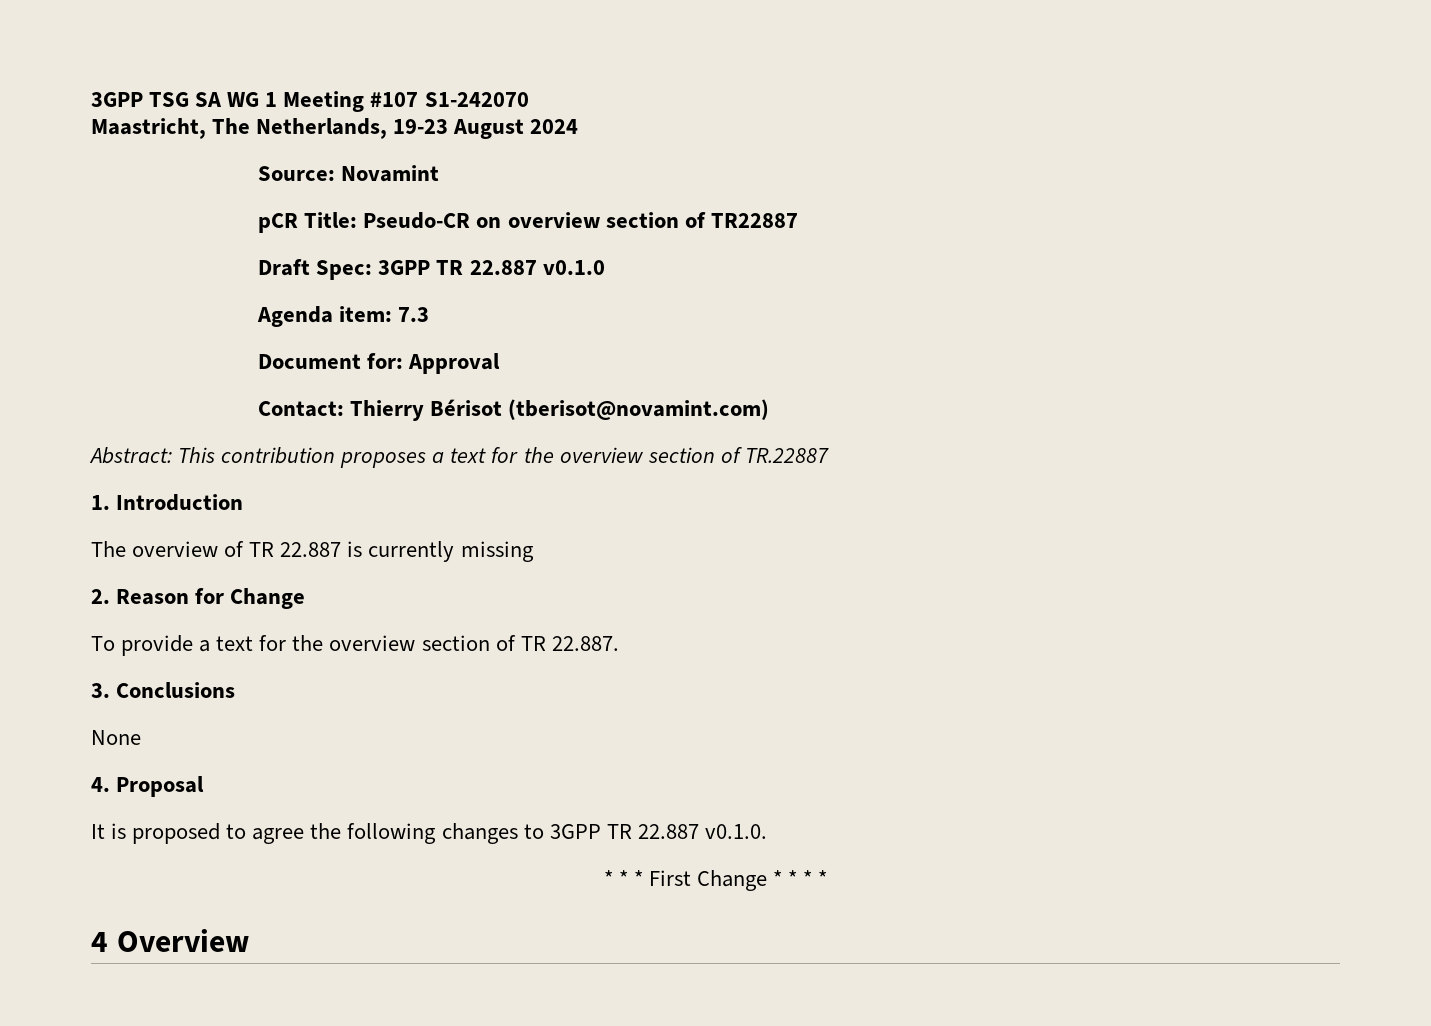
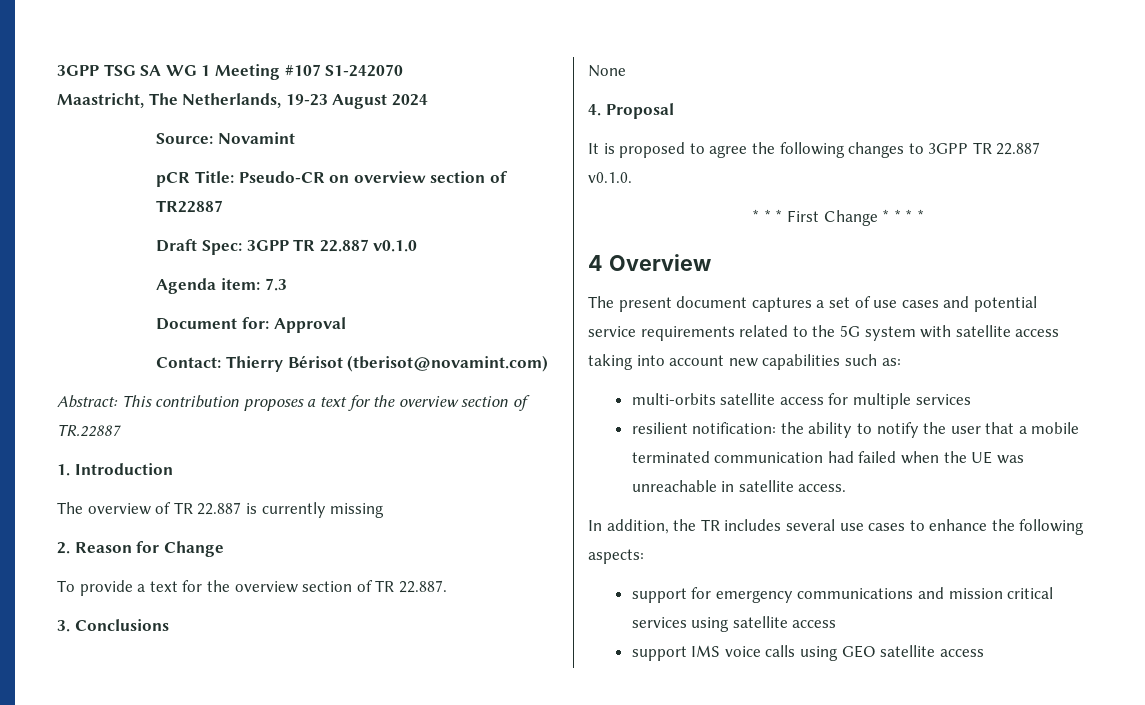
(249, 940) none -> [588,296,1037,312] [588,325,1060,341] [588,354,901,370] [631,393,971,409] [631,422,1080,438] [631,451,1024,464] [631,480,847,492] [588,519,1085,535] [588,549,644,564] [631,587,1054,603] [631,616,837,632] [631,645,984,661] // The present document captures a set of use cases and potential service requirements related to the 5G system with satellite access taking into account new capabilities such as: // multi-orbits satellite access for multiple services // resilient notification: the ability to notify the user that a mobile terminated communication had failed when the UE was unreachable in satellite access. // In addition, the TR includes several use cases to enhance the following aspects: // support for emergency communications and mission critical services using satellite access // support IMS voice calls using GEO satellite access

